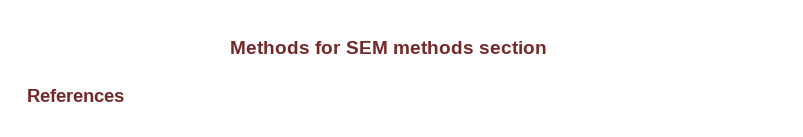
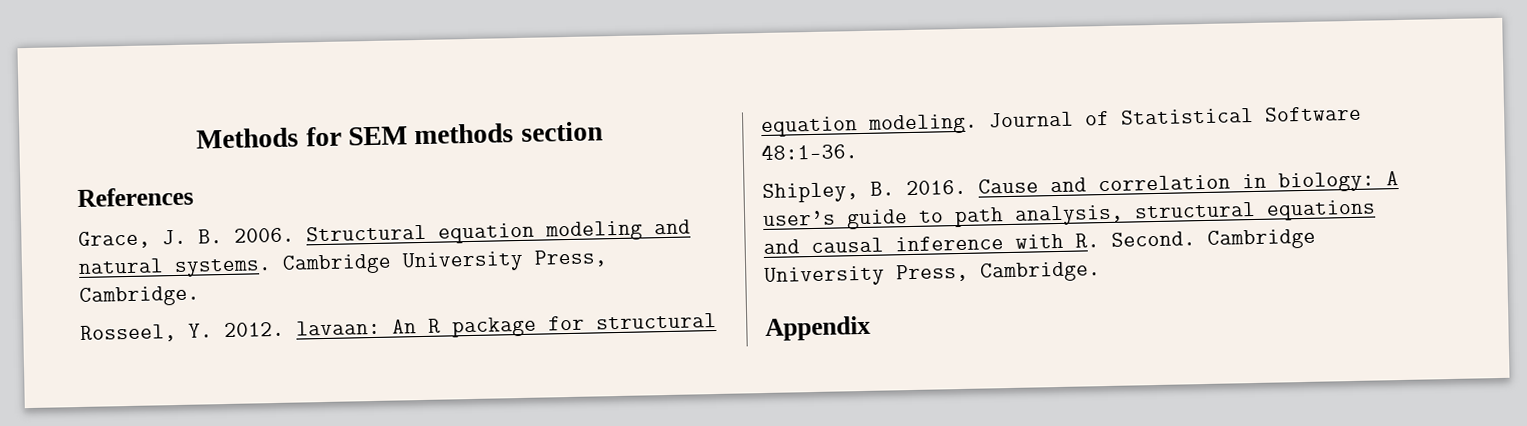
(124, 95) none -> [78,219,691,249] [78,249,608,278] [79,285,200,307] [80,312,717,343] [761,105,1362,138] [761,143,858,161] [762,171,1399,204] [762,199,1376,230] [763,228,1316,255] [764,261,1101,287] [765,315,871,341] // Grace, J. B. 2006. Structural equation modeling and natural systems. Cambridge University Press, Cambridge. // Rosseel, Y. 2012. lavaan: An R package for structural equation modeling. Journal of Statistical Software 48:1–36. // Shipley, B. 2016. Cause and correlation in biology: A user’s guide to path analysis, structural equations and causal inference with R. Second. Cambridge University Press, Cambridge. // Appendix

